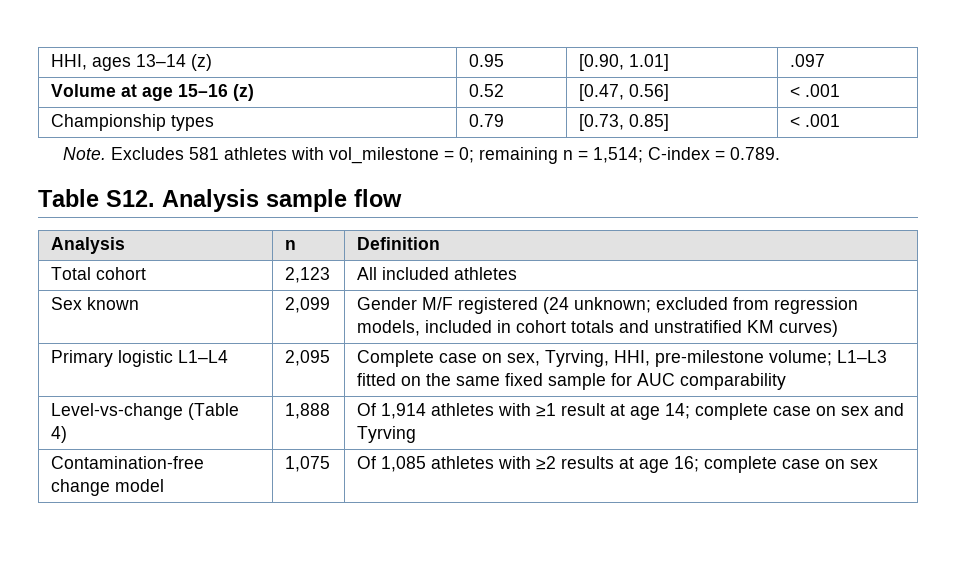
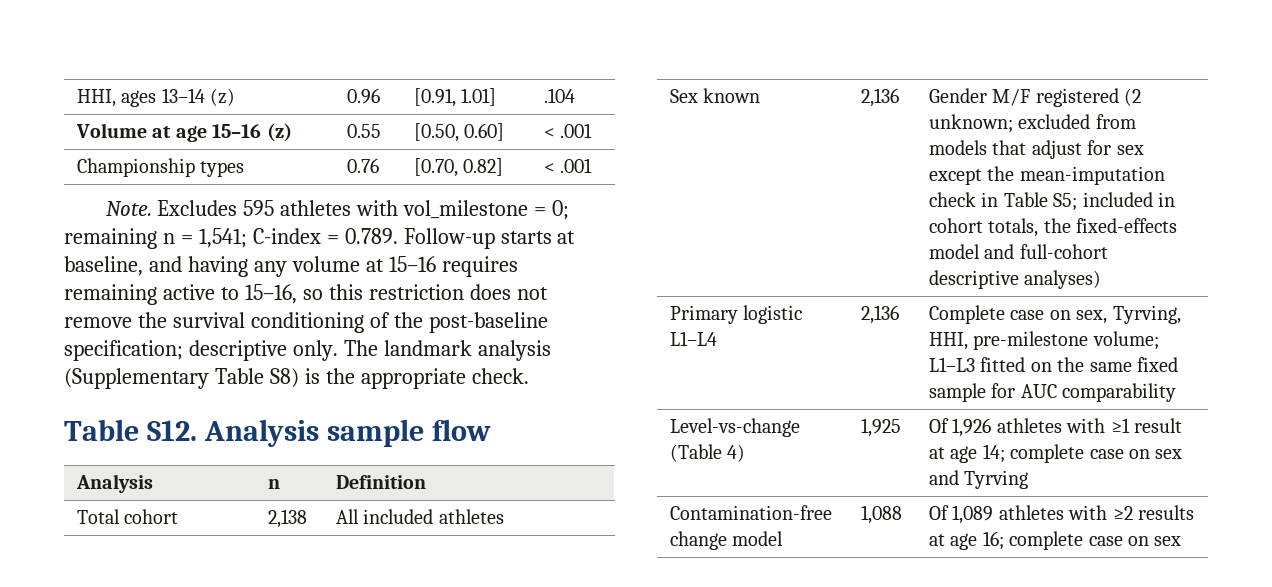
[469,54,505,67] [579,54,625,71] 0.95 | [0.90, -> [346,88,380,104] [413,88,456,107] 0.96 | [0.91,
[790,54,826,67] .097 -> [543,88,575,103] .104
[469,84,505,97] [579,84,670,101] 0.52 | [0.47, 0.56] -> [346,124,381,138] [413,123,505,142] 0.55 | [0.50, 0.60]
[469,114,505,127] [579,114,670,131] 0.79 | [0.73, 0.85] -> [346,158,379,173] [413,158,504,177] 0.76 | [0.70, 0.82]
[189,147,220,160] 581 -> [243,200,275,216] 595
[593,147,644,163] 1,514; -> [198,228,247,248] 1,541;
(781, 153) none -> [403,228,576,249] [64,256,518,277] [64,284,548,305] [64,312,548,333] [64,340,551,361] [64,368,529,389] Follow-up starts at baseline, and having any volume at 15–16 requires remaining active to 15–16, so this restriction does not remove the survival conditioning of the post-baseline specification; descriptive only. The landmark analysis (Supplementary Table S8) is the appropriate check.
[285,267,331,283] 2,123 -> [267,509,307,528] 2,138
[285,297,331,313] 2,099 -> [860,88,899,107] 2,136
[543,297,570,314] (24 -> [1124,88,1142,106] (2
[774,297,859,314] [357,320,839,337] regression models, included in cohort totals and unstratified KM curves) -> [928,140,1144,159] [928,166,1165,185] [928,192,1175,211] [928,218,1178,237] [928,244,1108,259] [928,270,1102,289] models that adjust for sex except the mean-imputation check in Table S5; included in cohort totals, the fixed-effects model and full-cohort descriptive analyses)
[285,350,331,366] 2,095 -> [860,305,899,324] 2,136
[285,403,331,419] [357,403,427,419] 1,888 | Of 1,914 -> [860,418,901,437] [928,418,992,437] 1,925 | Of 1,926
[285,456,331,472] [357,456,427,472] 1,075 | Of 1,085 -> [860,505,902,524] [928,505,994,524] 1,088 | Of 1,089

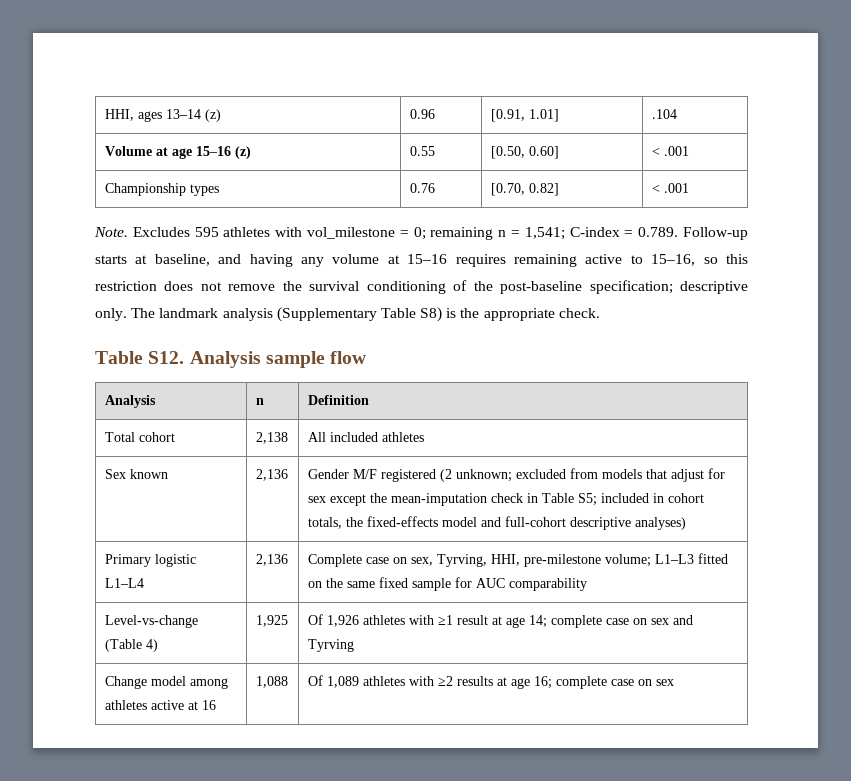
[669,505,832,520] [669,531,784,550] Contamination-free change model -> [104,676,228,689] [104,700,216,710] Change model among athletes active at 16

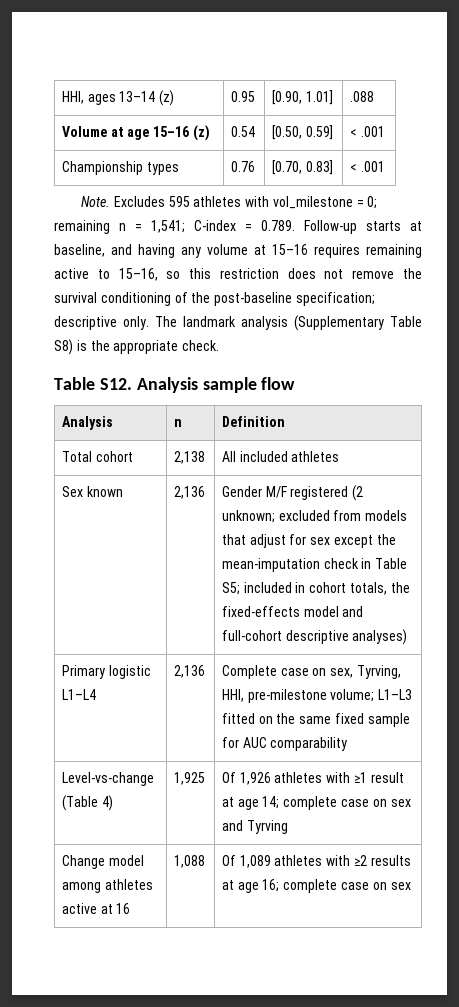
[409,109,435,119] [490,109,525,122] 0.96 | [0.91, -> [230,91,255,102] [271,90,302,105] 0.95 | [0.90,
[651,109,677,119] .104 -> [349,91,374,102] .088
[409,146,435,156] 0.55 -> [230,126,255,137] 0.54
[528,146,559,159] 0.60] -> [305,125,333,140] 0.59]
[528,183,559,196] 0.82] -> [305,160,333,175] 0.83]

